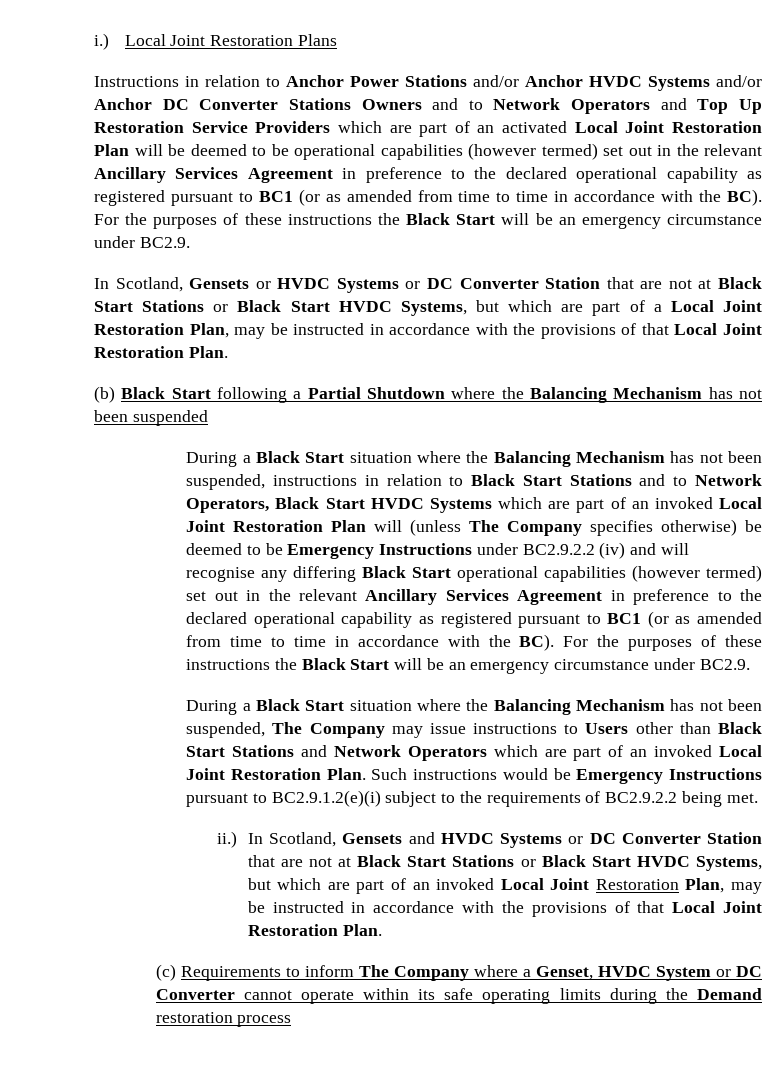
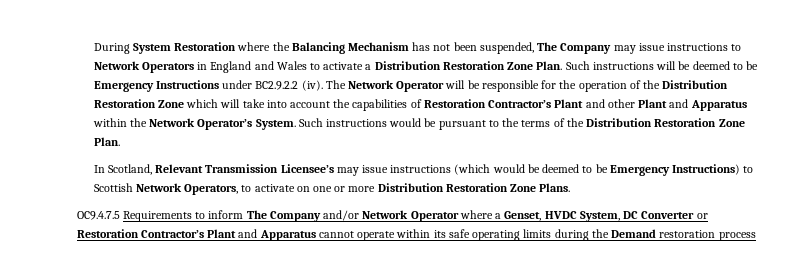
[94,33,337,50] [94,75,762,91] [94,98,762,114] [94,121,762,137] [94,143,762,160] [94,167,762,183] [94,189,762,206] [94,213,762,229] [94,236,190,248] [94,277,762,293] [94,300,762,316] [94,323,763,339] [94,346,228,358] [94,386,763,403] [94,410,208,426] [186,451,762,467] [186,474,762,490] [186,497,762,513] [186,519,762,536] [186,542,689,559] [186,565,762,582] [186,589,763,605] [186,611,763,628] [186,634,762,651] [186,658,750,674] [186,699,412,715] i.) Local Joint Restoration Plans // Instructions in relation to Anchor Power Stations and/or Anchor HVDC Systems and/or Anchor DC Converter Stations Owners and to Network Operators and Top Up Restoration Service Providers which are part of an activated Local Joint Restoration Plan will be deemed to be operational capabilities (however termed) set out in the relevant Ancillary Services Agreement in preference to the declared operational capability as registered pursuant to BC1 (or as amended from time to time in accordance with the BC). For the purposes of these instructions the Black Start will be an emergency circumstance under BC2.9. // In Scotland, Gensets or HVDC Systems or DC Converter Station that are not at Black Start Stations or Black Start HVDC Systems, but which are part of a Local Joint Restoration Plan, may be instructed in accordance with the provisions of that Local Joint Restoration Plan. // (b) Black Start following a Partial Shutdown where the Balancing Mechanism has not been suspended // During a Black Start situation where the Balancing Mechanism has not been suspended, instructions in relation to Black Start Stations and to Network Operators, Black Start HVDC Systems which are part of an invoked Local Joint Restoration Plan will (unless The Company specifies otherwise) be deemed to be Emergency Instructions under BC2.9.2.2 (iv) and will recognise any differing Black Start operational capabilities (however termed) set out in the relevant Ancillary Services Agreement in preference to the declared operational capability as registered pursuant to BC1 (or as amended from time to time in accordance with the BC). For the purposes of these instructions the Black Start will be an emergency circumstance under BC2.9. // During a Black Start situation -> [93,42,237,54] During System Restoration
[585,722,762,734] [186,745,762,761] [186,768,762,784] [186,790,758,807] [217,831,762,848] [247,855,762,871] [247,878,763,894] [247,901,763,917] [247,924,382,936] [155,964,176,981] Users other than Black Start Stations and Network Operators which are part of an invoked Local Joint Restoration Plan. Such instructions would be Emergency Instructions pursuant to BC2.9.1.2(e)(i) subject to the requirements of BC2.9.2.2 being met. // ii.) In Scotland, Gensets and HVDC Systems or DC Converter Station that are not at Black Start Stations or Black Start HVDC Systems, but which are part of an invoked Local Joint Restoration Plan, may be instructed in accordance with the provisions of that Local Joint Restoration Plan. // (c) -> [93,61,759,73] [93,80,729,92] [93,99,747,111] [92,118,745,130] [93,137,120,146] [93,164,754,176] [93,183,571,195] [76,211,120,220] Network Operators in England and Wales to activate a Distribution Restoration Zone Plan. Such instructions will be deemed to be Emergency Instructions under BC2.9.2.2 (iv). The Network Operator will be responsible for the operation of the Distribution Restoration Zone which will take into account the capabilities of Restoration Contractor’s Plant and other Plant and Apparatus within the Network Operator’s System. Such instructions would be pursuant to the terms of the Distribution Restoration Zone Plan. // In Scotland, Relevant Transmission Licensee’s may issue instructions (which would be deemed to be Emergency Instructions) to Scottish Network Operators, to activate on one or more Distribution Restoration Zone Plans. // OC9.4.7.5
(469, 973) none -> [323,210,459,222] and/or Network Operator
[655,966,762,981] [155,989,235,1000] System or DC Converter -> [579,211,708,222] [76,229,316,241] System, DC Converter or Restoration Contractor’s Plant and Apparatus

